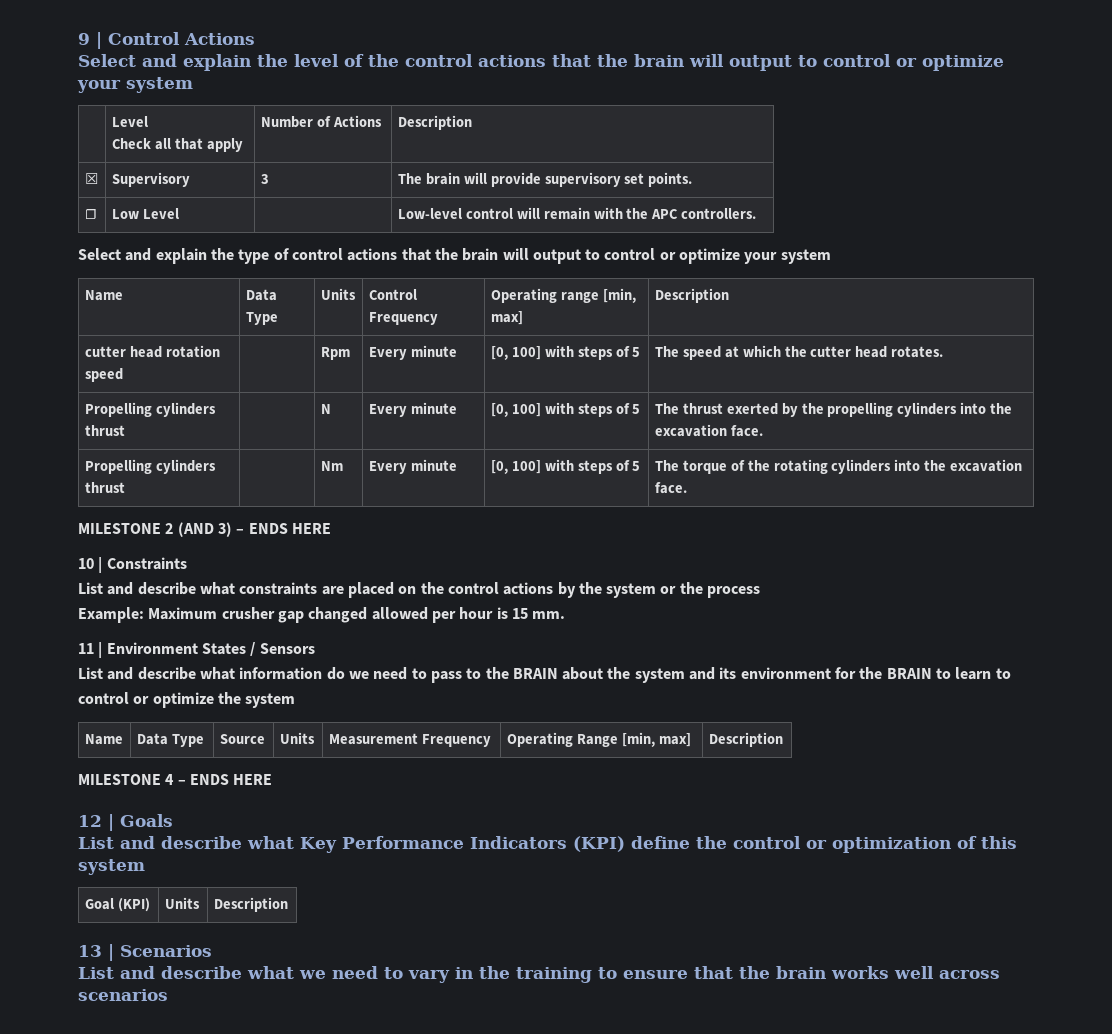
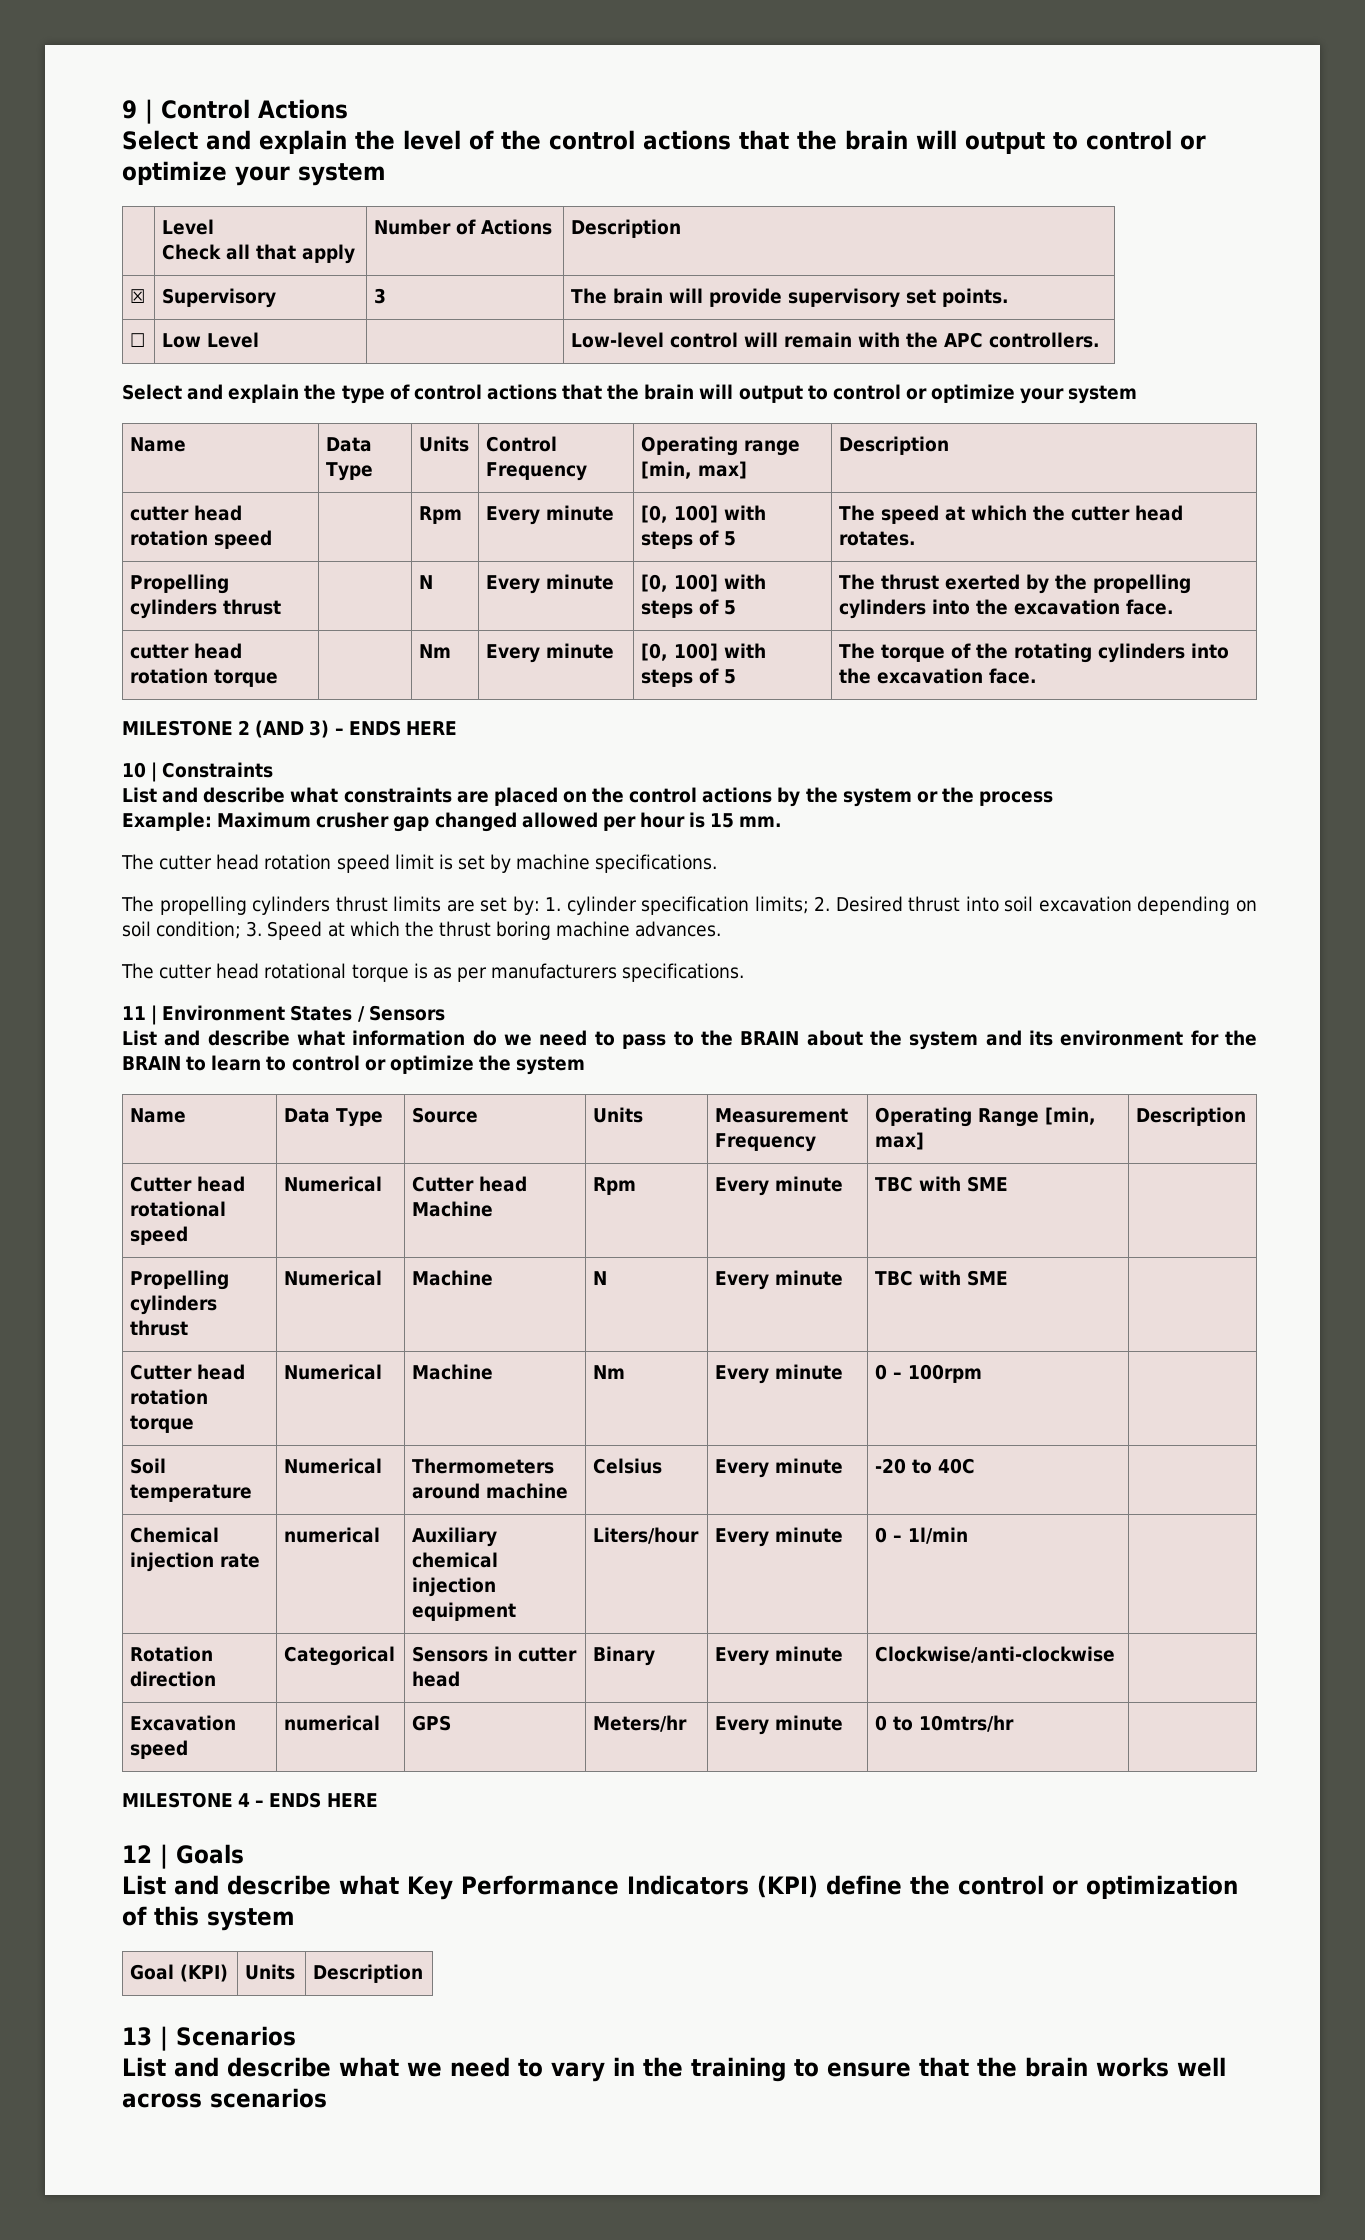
[84,459,216,474] [84,482,125,493] Propelling cylinders thrust -> [130,643,243,659] [130,668,279,687] cutter head rotation torque
(566, 615) none -> [121,854,718,873] [121,896,1257,915] [122,921,722,940] [121,963,745,982] // The cutter head rotation speed limit is set by machine specifications. // The propelling cylinders thrust limits are set by: 1. cylinder specification limits; 2. Desired thrust into soil excavation depending on soil condition; 3. Speed at which the thrust boring machine advances. // The cutter head rotational torque is as per manufacturers specifications.
(783, 739) none -> [130,1176,246,1192] [130,1201,227,1217] [130,1226,189,1245] [284,1176,383,1192] [412,1176,528,1192] [412,1201,494,1217] [593,1177,637,1195] [715,1176,844,1196] [875,1176,1009,1192] [130,1270,230,1290] [130,1295,218,1315] [130,1320,189,1336] [284,1270,383,1286] [412,1270,494,1286] [593,1271,608,1285] [715,1270,844,1290] [875,1270,1009,1286] [130,1364,246,1380] [130,1389,209,1405] [130,1415,195,1433] [284,1364,383,1380] [412,1364,494,1380] [593,1365,626,1379] [715,1364,844,1384] [875,1364,983,1383] [130,1458,167,1474] [130,1484,253,1502] [284,1458,383,1474] [412,1458,555,1474] [412,1483,569,1499] [593,1458,663,1474] [715,1458,844,1478] [875,1458,976,1474] [130,1527,220,1543] [130,1552,261,1572] [284,1527,381,1543] [412,1527,498,1547] [412,1552,499,1568] [412,1577,497,1597] [412,1602,517,1621] [593,1527,700,1544] [715,1527,844,1547] [875,1527,969,1544] [130,1646,214,1662] [130,1671,217,1687] [284,1646,396,1666] [412,1646,578,1662] [412,1671,461,1687] [593,1646,656,1666] [715,1646,844,1666] [875,1646,1116,1663] [130,1715,237,1731] [130,1740,189,1759] [284,1715,381,1731] [412,1715,452,1731] [593,1715,688,1732] [715,1715,844,1735] [875,1715,1015,1732] // Cutter head rotational speed | Numerical | Cutter head Machine | Rpm | Every minute | TBC with SME | // Propelling cylinders thrust | Numerical | Machine | N | Every minute | TBC with SME | // Cutter head rotation torque | Numerical | Machine | Nm | Every minute | 0 – 100rpm | // Soil temperature | Numerical | Thermometers around machine | Celsius | Every minute | -20 to 40C | // Chemical injection rate | numerical | Auxiliary chemical injection equipment | Liters/hour | Every minute | 0 – 1l/min | // Rotation direction | Categorical | Sensors in cutter head | Binary | Every minute | Clockwise/anti-clockwise | // Excavation speed | numerical | GPS | Meters/hr | Every minute | 0 to 10mtrs/hr |

